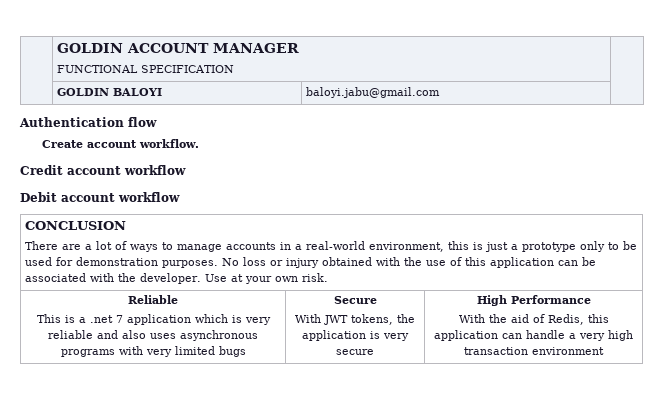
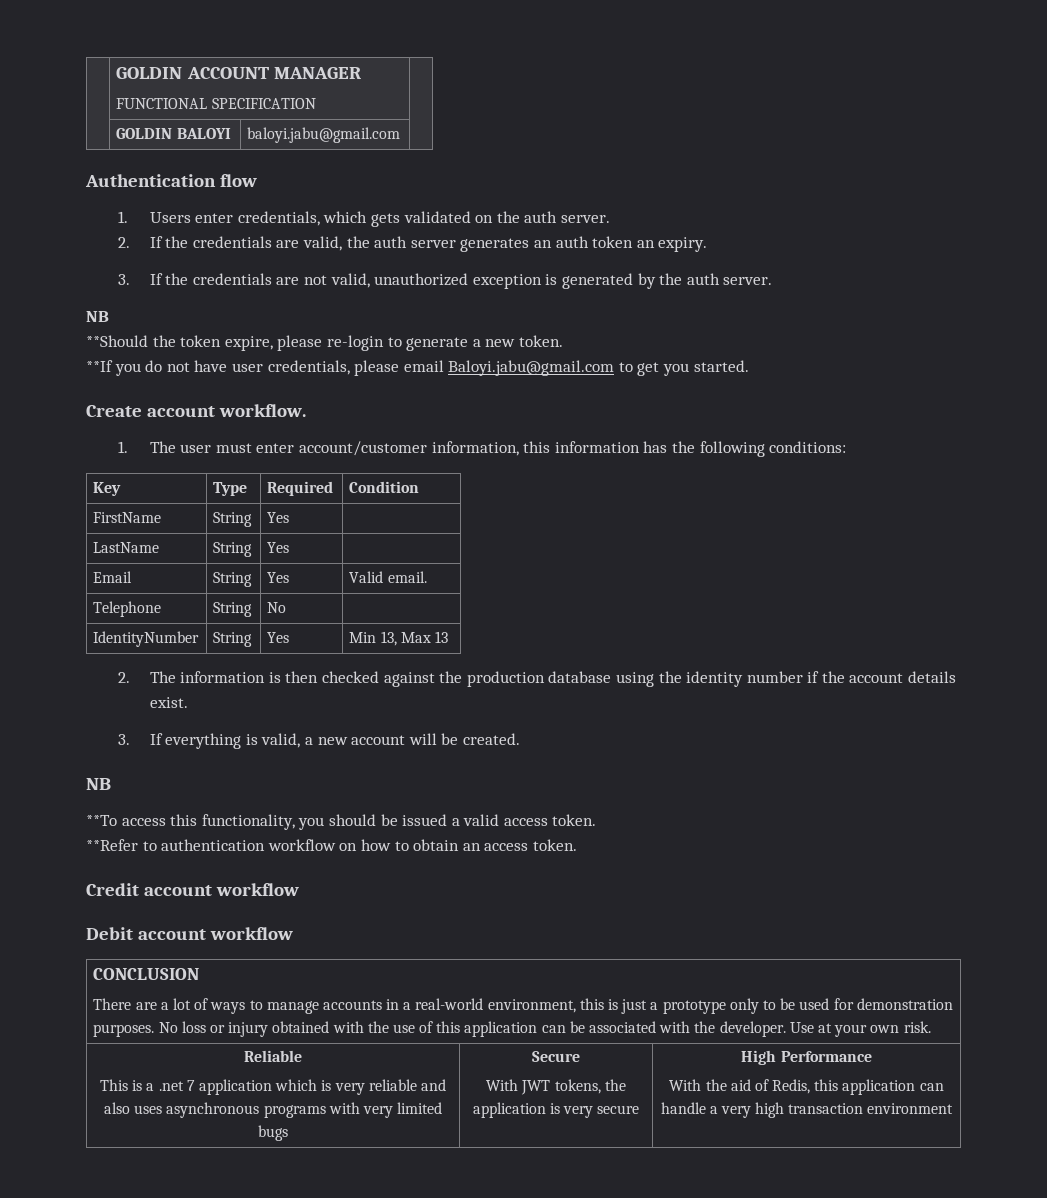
[41,139,199,148] Create account workflow. -> [117,211,610,227] [117,236,708,252] [117,273,773,289] [86,311,109,322] [86,335,563,351] [86,360,749,376] [86,404,306,417] [117,441,847,457] [93,482,122,496] [213,482,248,496] [267,481,334,496] [349,481,420,493] [93,512,162,523] [213,512,253,527] [267,512,290,523] [93,542,160,553] [213,542,253,557] [267,542,290,553] [93,571,133,583] [213,572,253,587] [267,572,290,583] [349,571,427,583] [93,601,162,617] [213,602,253,617] [267,602,287,613] [93,631,200,647] [213,632,253,647] [267,632,290,643] [349,631,448,646] [117,671,957,687] [149,697,188,708] [117,733,520,749] [86,778,111,790] [86,814,597,830] [86,839,577,851] 1. Users enter credentials, which gets validated on the auth server. // 2. If the credentials are valid, the auth server generates an auth token an expiry. // 3. If the credentials are not valid, unauthorized exception is generated by the auth server. // NB // **Should the token expire, please re-login to generate a new token. // **If you do not have user credentials, please email Baloyi.jabu@gmail.com to get you started. // Create account workflow. // 1. The user must enter account/customer information, this information has the following conditions: // Key | Type | Required | Condition // FirstName | String | Yes | // LastName | String | Yes | // Email | String | Yes | Valid email. // Telephone | String | No | // IdentityNumber | String | Yes | Min 13, Max 13 // 2. The information is then checked against the production database using the identity number if the account details exist. // 3. If everything is valid, a new account will be created. // NB // **To access this functionality, you should be issued a valid access token. // **Refer to authentication workflow on how to obtain an access token.

